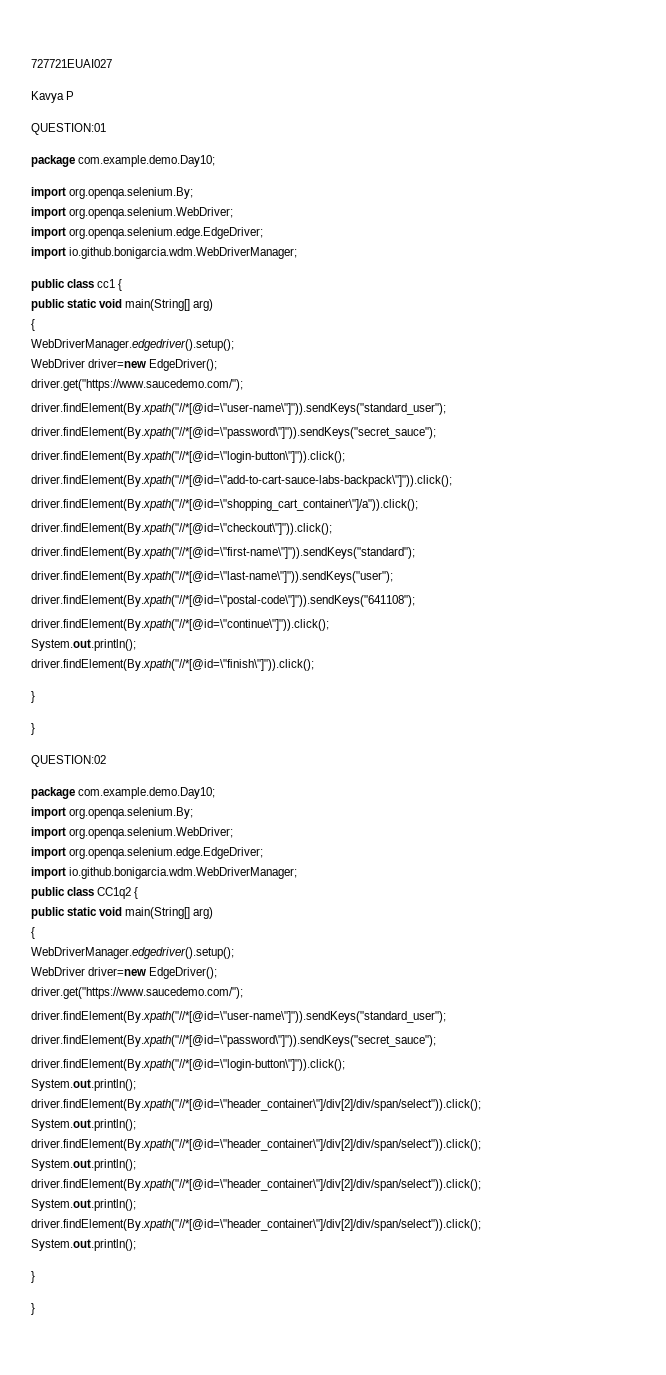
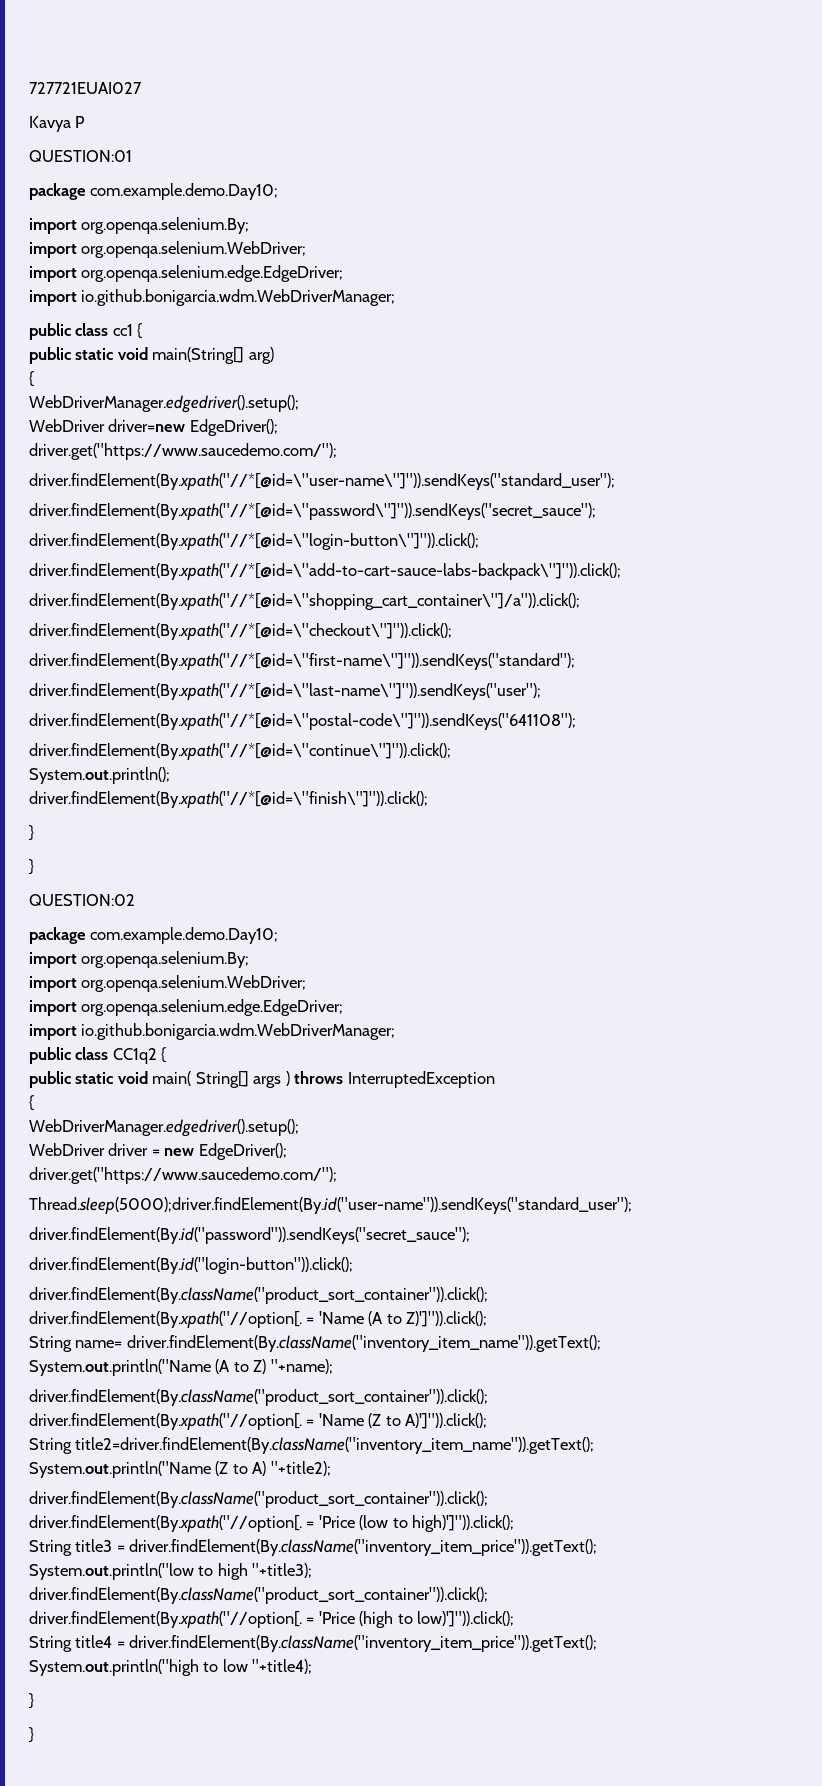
[125,907,214,919] [31,927,35,939] [31,947,234,959] [31,967,218,979] [31,987,243,999] [31,1011,446,1023] [31,1035,436,1047] [31,1059,345,1071] [31,1079,136,1091] [31,1099,481,1111] [31,1119,136,1131] [31,1139,481,1151] [31,1159,136,1171] [31,1179,481,1191] [31,1199,136,1211] [31,1219,481,1231] [31,1239,136,1251] main(String[] arg) // { // WebDriverManager.edgedriver().setup(); // WebDriver driver=new EdgeDriver(); // driver.get("https://www.saucedemo.com/"); // driver.findElement(By.xpath("//*[@id=\"user-name\"]")).sendKeys("standard_user"); // driver.findElement(By.xpath("//*[@id=\"password\"]")).sendKeys("secret_sauce"); // driver.findElement(By.xpath("//*[@id=\"login-button\"]")).click(); // System.out.println(); // driver.findElement(By.xpath("//*[@id=\"header_container\"]/div[2]/div/span/select")).click(); // System.out.println(); // driver.findElement(By.xpath("//*[@id=\"header_container\"]/div[2]/div/span/select")).click(); // System.out.println(); // driver.findElement(By.xpath("//*[@id=\"header_container\"]/div[2]/div/span/select")).click(); // System.out.println(); // driver.findElement(By.xpath("//*[@id=\"header_container\"]/div[2]/div/span/select")).click(); // System.out.println(); -> [152,1071,495,1088] [29,1095,34,1111] [29,1119,299,1137] [29,1143,287,1160] [29,1167,337,1184] [29,1197,632,1214] [29,1227,470,1244] [29,1257,353,1274] [29,1287,488,1304] [29,1311,488,1328] [29,1335,601,1352] [29,1359,333,1376] [29,1389,488,1406] [29,1413,488,1430] [29,1437,595,1454] [29,1461,331,1478] [29,1491,488,1508] [29,1515,515,1532] [29,1539,598,1556] [29,1563,313,1580] [29,1587,488,1604] [29,1611,515,1628] [29,1635,598,1652] [29,1659,313,1676] main( String[] args ) throws InterruptedException // { // WebDriverManager.edgedriver().setup(); // WebDriver driver = new EdgeDriver(); // driver.get("https://www.saucedemo.com/"); // Thread.sleep(5000);driver.findElement(By.id("user-name")).sendKeys("standard_user"); // driver.findElement(By.id("password")).sendKeys("secret_sauce"); // driver.findElement(By.id("login-button")).click(); // driver.findElement(By.className("product_sort_container")).click(); // driver.findElement(By.xpath("//option[. = 'Name (A to Z)']")).click(); // String name= driver.findElement(By.className("inventory_item_name")).getText(); // System.out.println("Name (A to Z) "+name); // driver.findElement(By.className("product_sort_container")).click(); // driver.findElement(By.xpath("//option[. = 'Name (Z to A)']")).click(); // String title2=driver.findElement(By.className("inventory_item_name")).getText(); // System.out.println("Name (Z to A) "+title2); // driver.findElement(By.className("product_sort_container")).click(); // driver.findElement(By.xpath("//option[. = 'Price (low to high)']")).click(); // String title3 = driver.findElement(By.className("inventory_item_price")).getText(); // System.out.println("low to high "+title3); // driver.findElement(By.className("product_sort_container")).click(); // driver.findElement(By.xpath("//option[. = 'Price (high to low)']")).click(); // String title4 = driver.findElement(By.className("inventory_item_price")).getText(); // System.out.println("high to low "+title4);

